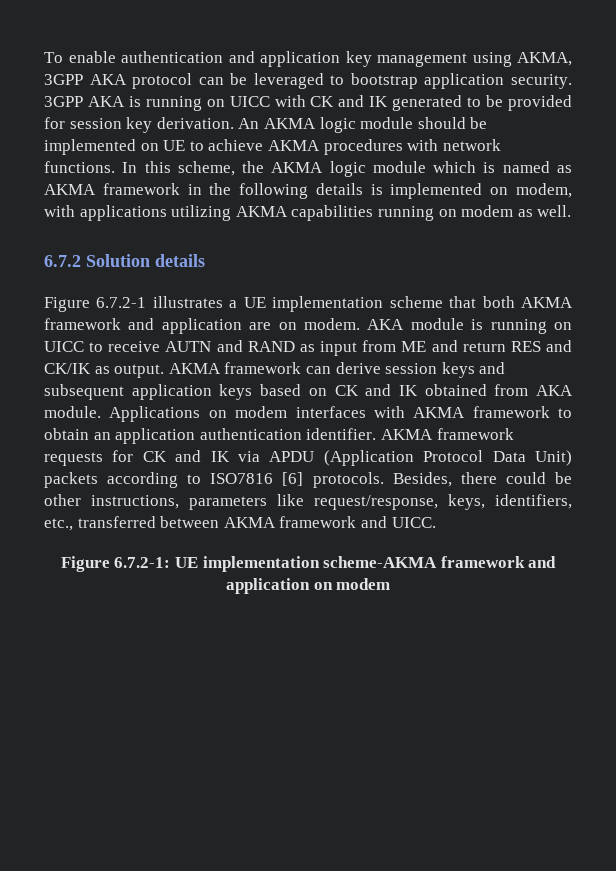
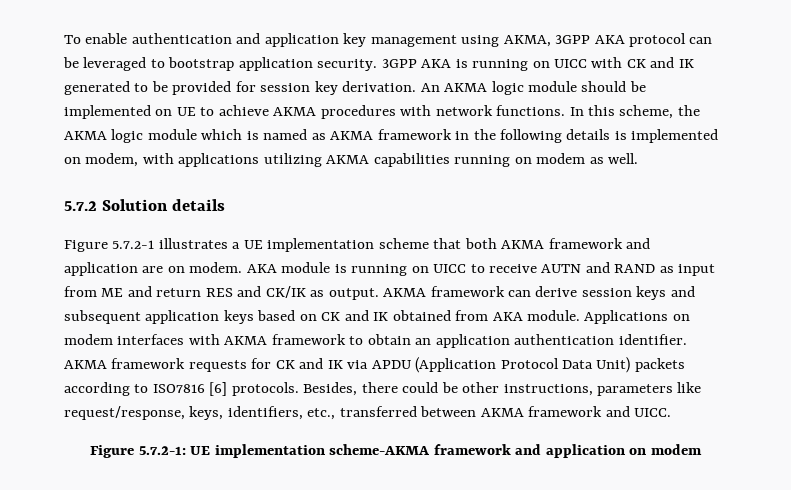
[44,255,81,267] 6.7.2 -> [64,201,97,211] 5.7.2
[96,297,147,308] 6.7.2-1 -> [112,240,155,249] 5.7.2-1
[114,557,171,568] 6.7.2-1: -> [138,446,186,455] 5.7.2-1:

